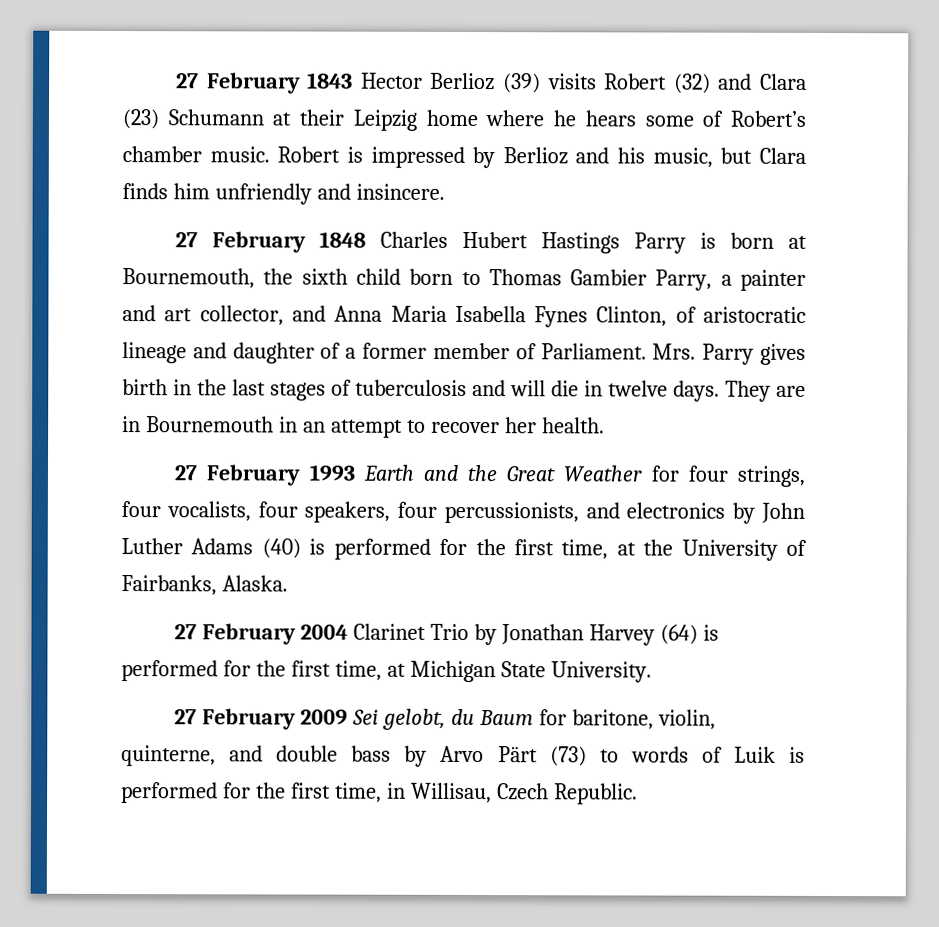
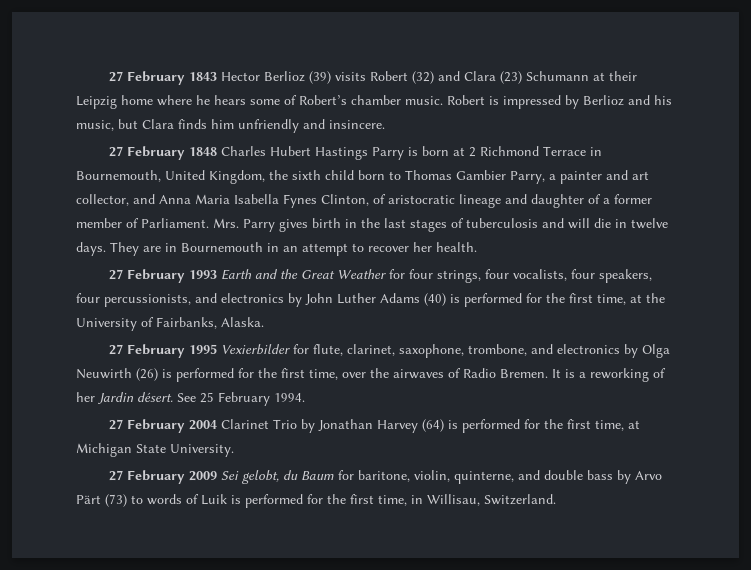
[122,268,255,289] Bournemouth, -> [469,146,603,157] [76,170,265,184] 2 Richmond Terrace in Bournemouth, United Kingdom,
(288, 583) none -> [109,344,671,358] [76,368,666,382] [76,392,305,406] // 27 February 1995 Vexierbilder for flute, clarinet, saxophone, trombone, and electronics by Olga Neuwirth (26) is performed for the first time, over the airwaves of Radio Bremen. It is a reworking of her Jardin désert. See 25 February 1994.
[496,783,638,805] Czech Republic. -> [484,494,556,505] Switzerland.

